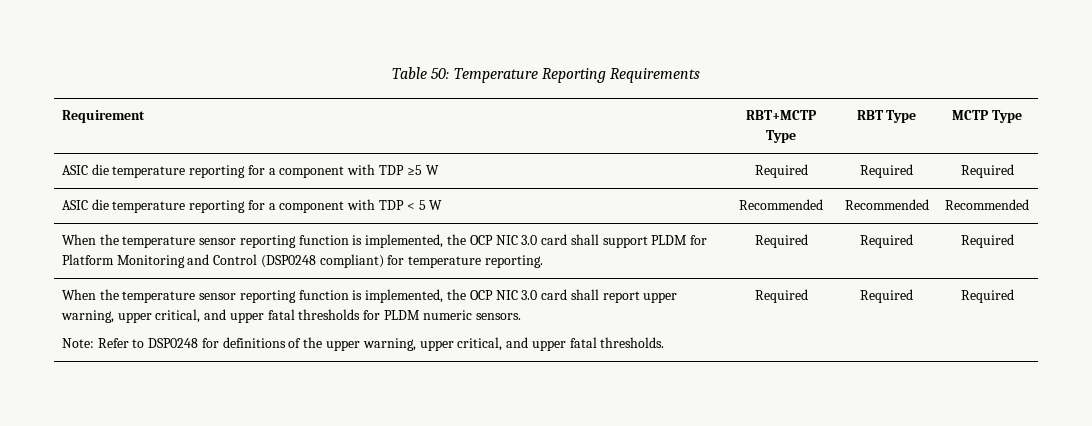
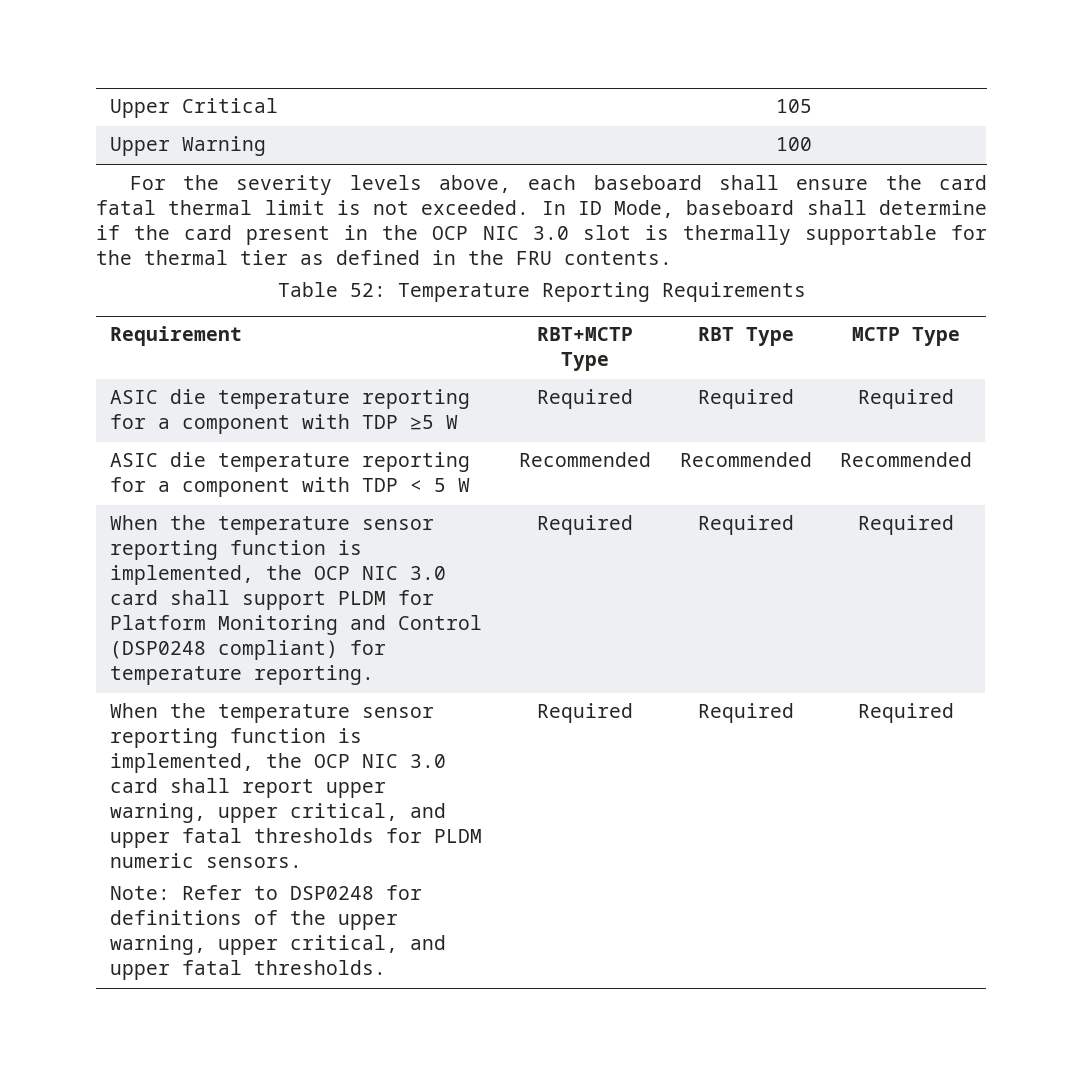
[392,67,450,79] Table 50: -> [109,98,278,118] [775,99,812,113] [109,136,266,156] [775,137,812,151] [129,175,987,195] [96,200,987,218] [96,225,988,245] [96,250,672,265] [277,282,386,297] Upper Critical | 105 // Upper Warning | 100 // For the severity levels above, each baseboard shall ensure the card fatal thermal limit is not exceeded. In ID Mode, baseboard shall determine if the card present in the OCP NIC 3.0 slot is thermally supportable for the thermal tier as defined in the FRU contents. // Table 52:

